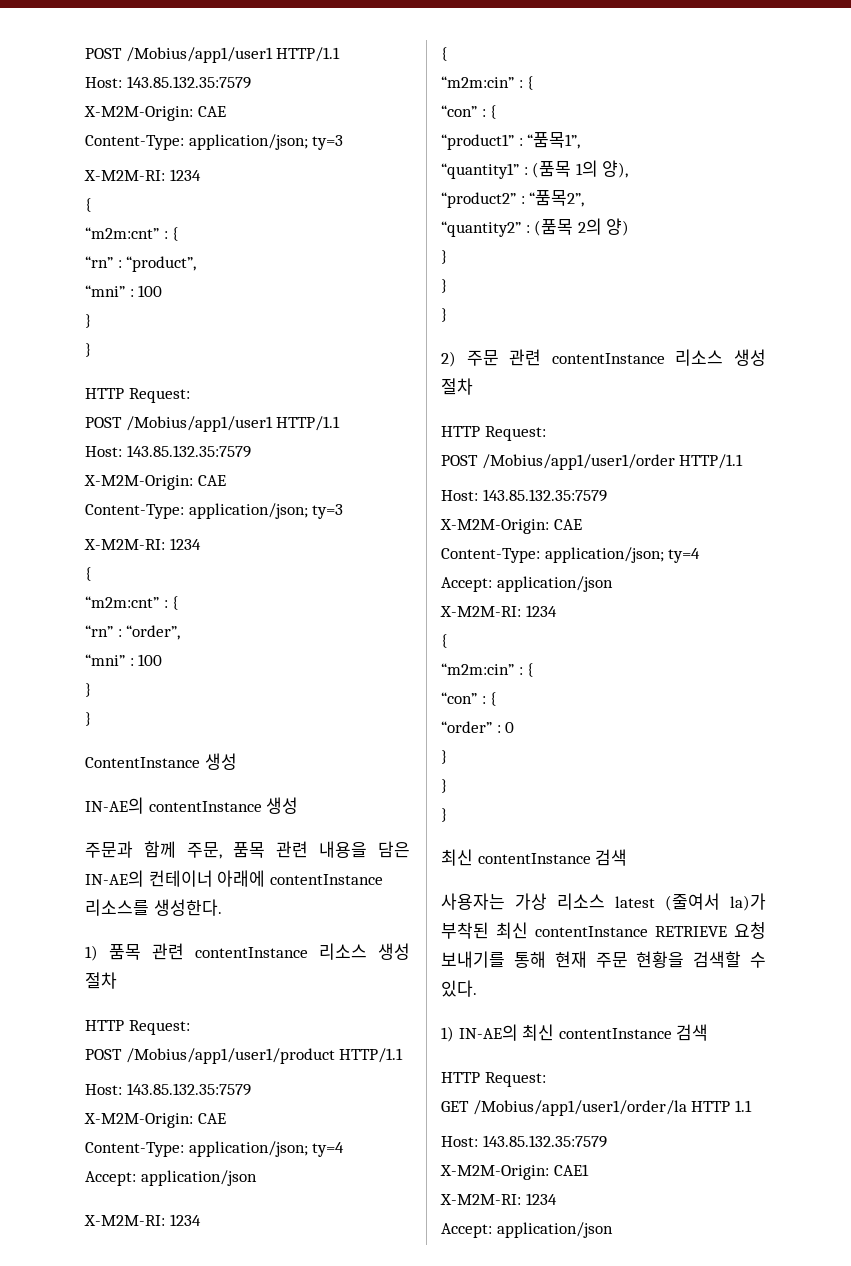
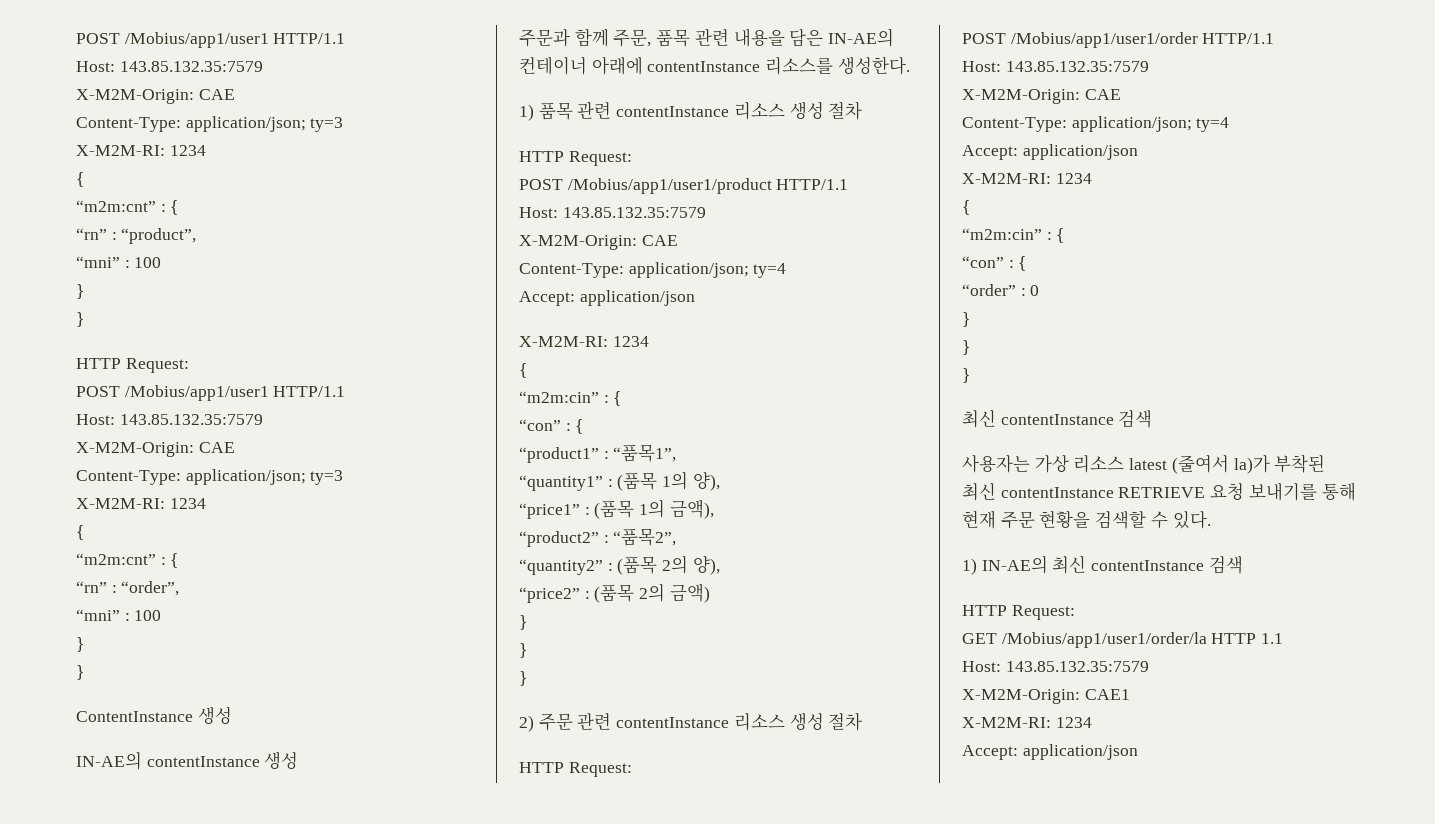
(629, 169) none -> [519,499,714,519] // “price1” : (품목 1의 금액),
[606,218,630,236] 양) -> [692,556,720,575] [519,583,710,603] 양), // “price2” : (품목 2의 금액)

